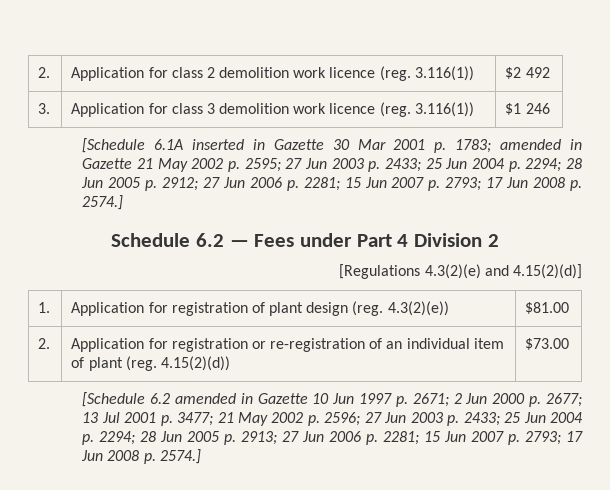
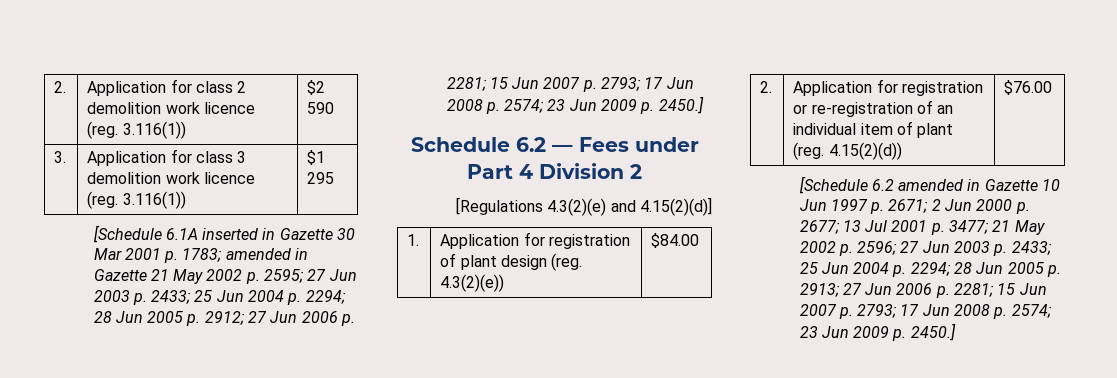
[525,67,550,78] 492 -> [307,102,335,114] 590
[525,103,550,114] 246 -> [307,172,335,184] 295
[82,195,124,210] 2574.] -> [504,96,704,114] 2574; 23 Jun 2009 p. 2450.]
[525,302,570,314] $81.00 -> [651,233,700,248] $84.00
[525,338,570,350] $73.00 -> [1004,80,1053,95] $76.00
[159,449,201,464] 2574.] -> [1011,304,1052,318] [799,323,956,341] 2574; 23 Jun 2009 p. 2450.]

